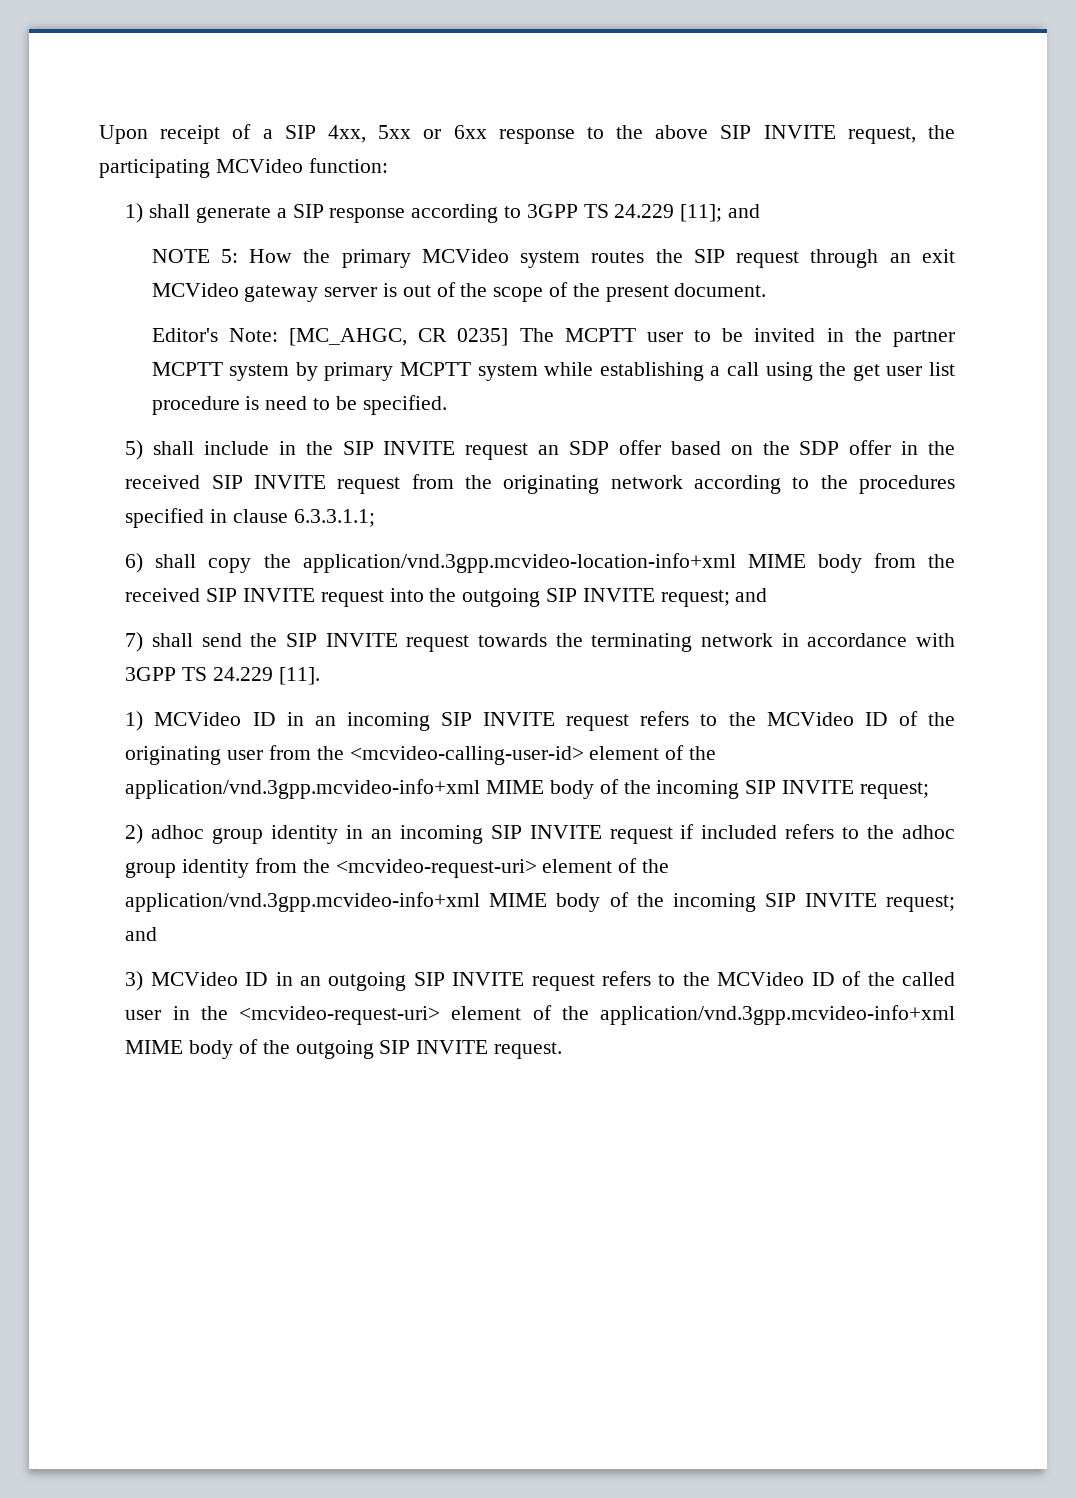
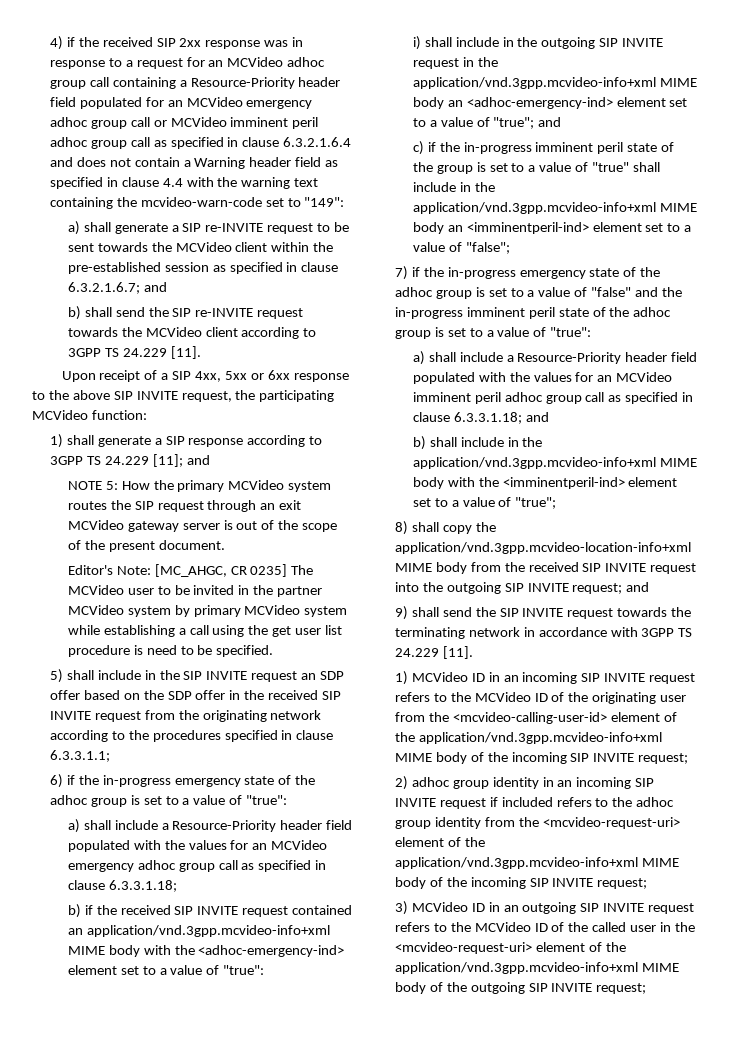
(99, 134) none -> [49,36,304,50] [49,57,326,69] [49,77,341,89] [49,97,313,109] [49,117,319,129] [49,137,352,149] [49,157,339,169] [49,177,319,189] [49,197,345,209] [67,221,350,235] [67,242,334,252] [67,262,339,274] [67,282,167,294] [67,306,304,320] [67,327,317,339] [67,346,201,359] 4) if the received SIP 2xx response was in response to a request for an MCVideo adhoc group call containing a Resource-Priority header field populated for an MCVideo emergency adhoc group call or MCVideo imminent peril adhoc group call as specified in clause 6.3.2.1.6.4 and does not contain a Warning header field as specified in clause 4.4 with the warning text containing the mcvideo-warn-code set to "149": // a) shall generate a SIP re-INVITE request to be sent towards the MCVideo client within the pre-established session as specified in clause 6.3.2.1.6.7; and // b) shall send the SIP re-INVITE request towards the MCVideo client according to 3GPP TS 24.229 [11]. //
[564,328,636,342] MCPTT -> [67,585,124,595] MCVideo
[151,362,223,376] MCPTT -> [67,605,124,615] MCVideo
[399,362,471,376] MCPTT -> [244,605,301,615] MCVideo
(144, 563) none -> [66,775,316,787] [49,795,288,807] [67,819,353,833] [67,840,328,852] [67,860,327,872] [67,880,177,892] [67,904,353,918] [67,925,330,937] [67,945,345,957] [67,965,265,975] [412,36,664,50] [412,57,498,69] [412,77,697,89] [412,97,688,109] [412,117,562,129] [412,141,675,155] [412,162,660,174] [412,182,495,192] [412,202,697,214] [412,222,692,234] [412,242,510,254] [394,266,661,280] [394,287,683,299] [394,307,672,319] [394,327,592,339] [412,351,698,365] [412,372,673,384] [412,392,694,404] [412,412,549,424] [412,436,543,450] [412,457,697,469] [412,477,678,489] [412,497,557,509] [394,521,408,535] if the in-progress emergency state of the adhoc group is set to a value of "true": // a) shall include a Resource-Priority header field populated with the values for an MCVideo emergency adhoc group call as specified in clause 6.3.3.1.18; // b) if the received SIP INVITE request contained an application/vnd.3gpp.mcvideo-info+xml MIME body with the <adhoc-emergency-ind> element set to a value of "true": // i) shall include in the outgoing SIP INVITE request in the application/vnd.3gpp.mcvideo-info+xml MIME body an <adhoc-emergency-ind> element set to a value of "true"; and // c) if the in-progress imminent peril state of the group is set to a value of "true" shall include in the application/vnd.3gpp.mcvideo-info+xml MIME body an <imminentperil-ind> element set to a value of "false"; // 7) if the in-progress emergency state of the adhoc group is set to a value of "false" and the in-progress imminent peril state of the adhoc group is set to a value of "true": // a) shall include a Resource-Priority header field populated with the values for an MCVideo imminent peril adhoc group call as specified in clause 6.3.3.1.18; and // b) shall include in the application/vnd.3gpp.mcvideo-info+xml MIME body with the <imminentperil-ind> element set to a value of "true"; // 8)
[125,632,144,652] 7) -> [394,606,408,620] 9)
[125,927,158,941] and -> (648, 883) none
[493,1042,562,1059] request. -> [596,983,647,994] request;

